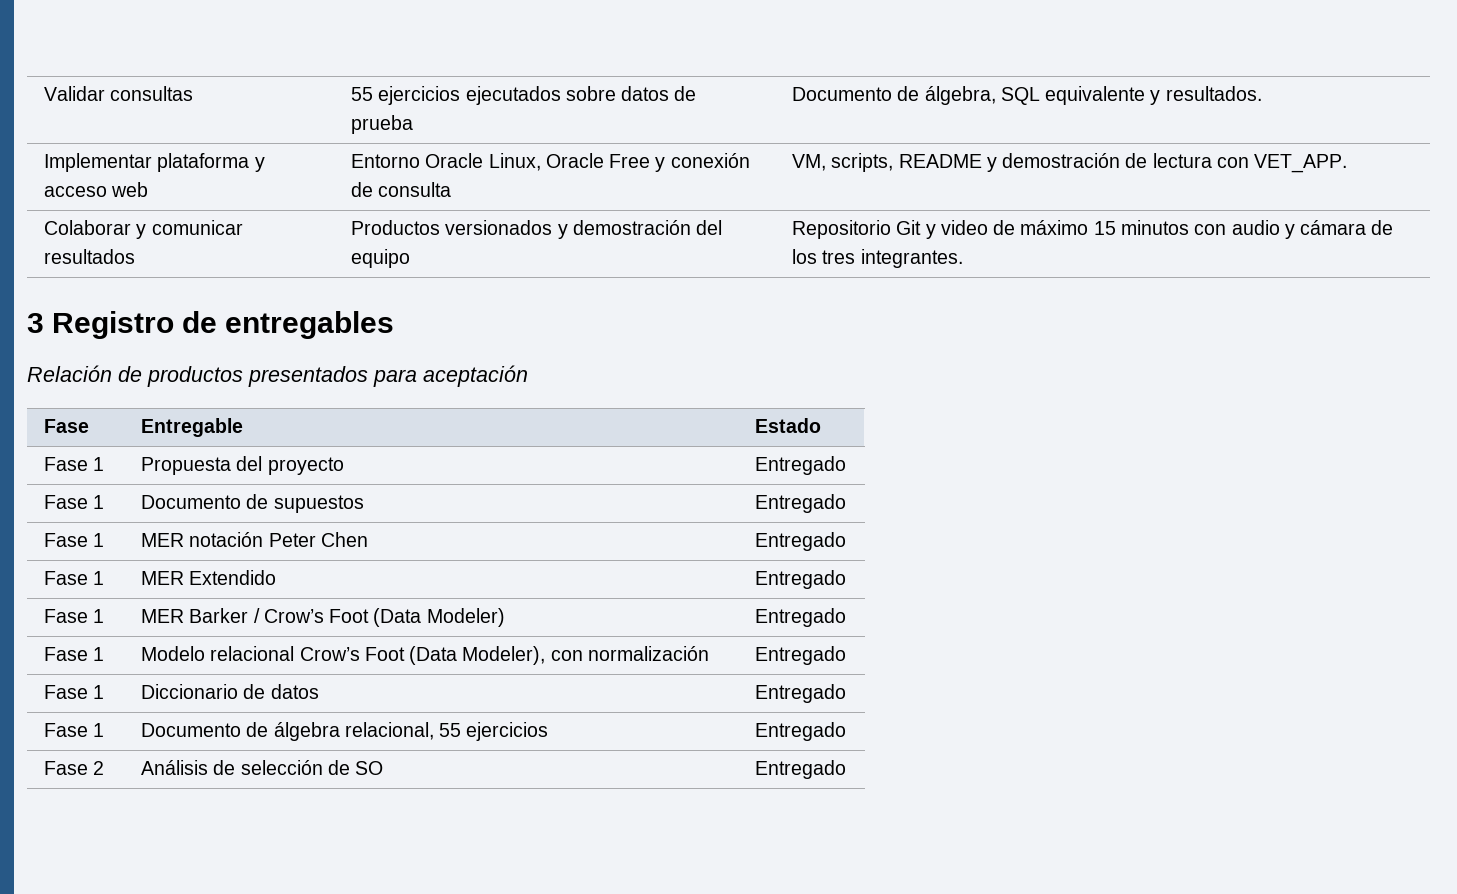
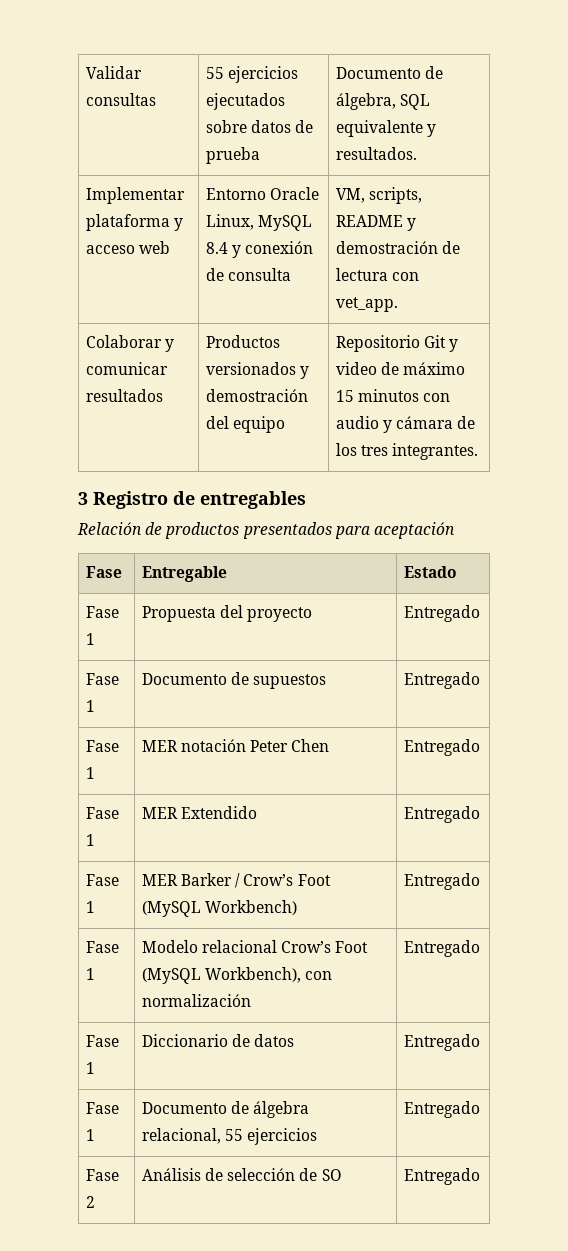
[545,153,651,168] Oracle Free -> [258,215,313,231] [205,242,228,254] MySQL 8.4
[1254,154,1348,173] VET_APP. -> [335,297,398,312] vet_app.
[373,608,505,627] (Data Modeler) -> [141,900,298,917] (MySQL Workbench)
[409,646,546,665] (Data Modeler), -> [141,967,302,984] (MySQL Workbench),

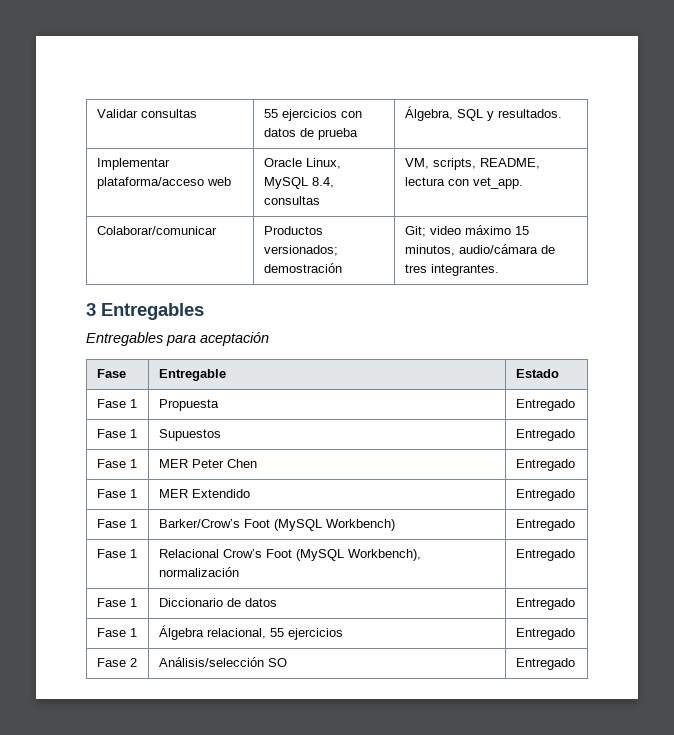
[205,93,285,110] [205,120,247,133] ejecutados sobre -> [340,111,362,118] con
[335,66,444,79] [335,93,431,110] [335,120,423,137] Documento de álgebra, SQL equivalente -> [404,106,483,121] Álgebra, SQL
[85,214,184,231] [85,245,135,254] plataforma y acceso -> [96,177,204,189] plataforma/acceso
[205,188,266,200] Entorno -> (231, 181) none
[205,241,314,258] [205,268,292,281] [335,187,423,204] [335,215,417,231] [335,241,461,254] 8.4 y conexión de consulta | VM, scripts, README y demostración de -> [311,177,334,188] [263,196,320,205] [404,158,540,170] 8.4, consultas | VM, scripts, README,
[85,335,175,352] [85,362,168,375] [85,389,163,402] Colaborar y comunicar resultados -> [96,226,217,235] Colaborar/comunicar
[205,362,310,379] [205,389,308,402] [205,416,286,433] [335,335,459,352] [335,362,466,375] [335,389,451,402] [335,416,476,433] [335,443,479,460] [78,491,306,509] [77,522,332,539] versionados y demostración del equipo | Repositorio Git y video de máximo 15 minutos con audio y cámara de los tres integrantes. // 3 Registro de entregables // Relación de productos presentados -> [263,245,338,256] [263,263,342,273] [404,225,529,237] [404,244,555,256] [404,264,499,276] [86,303,204,320] [86,332,163,346] versionados; demostración | Git; video máximo 15 minutos, audio/cámara de tres integrantes. // 3 Entregables // Entregables
[220,605,313,622] [403,605,480,622] [85,673,119,685] [85,700,95,712] [141,672,327,689] [403,672,480,689] [85,740,119,752] [85,767,95,779] [141,739,247,752] del proyecto | Entregado // Fase 1 | Documento de supuestos | Entregado // Fase 1 | MER notación -> [515,399,575,411] [96,429,137,438] [158,429,221,441] [515,429,575,441] [96,459,137,468] [158,459,188,468] | Entregado // Fase 1 | Supuestos | Entregado // Fase 1 | MER
[141,873,294,888] MER Barker / Crow’s -> [158,519,240,528] Barker/Crow’s
[141,940,278,953] Modelo relacional -> [158,549,219,558] Relacional
[305,971,333,980] con -> (421, 555) none
[141,1101,310,1118] Documento de álgebra -> [158,625,204,640] Álgebra
[141,1168,318,1181] Análisis de selección de -> [158,657,264,667] Análisis/selección

